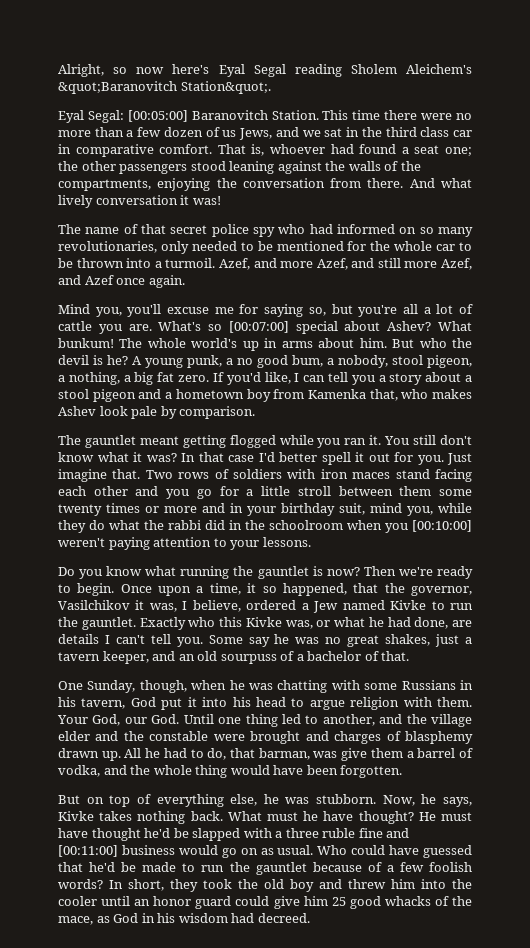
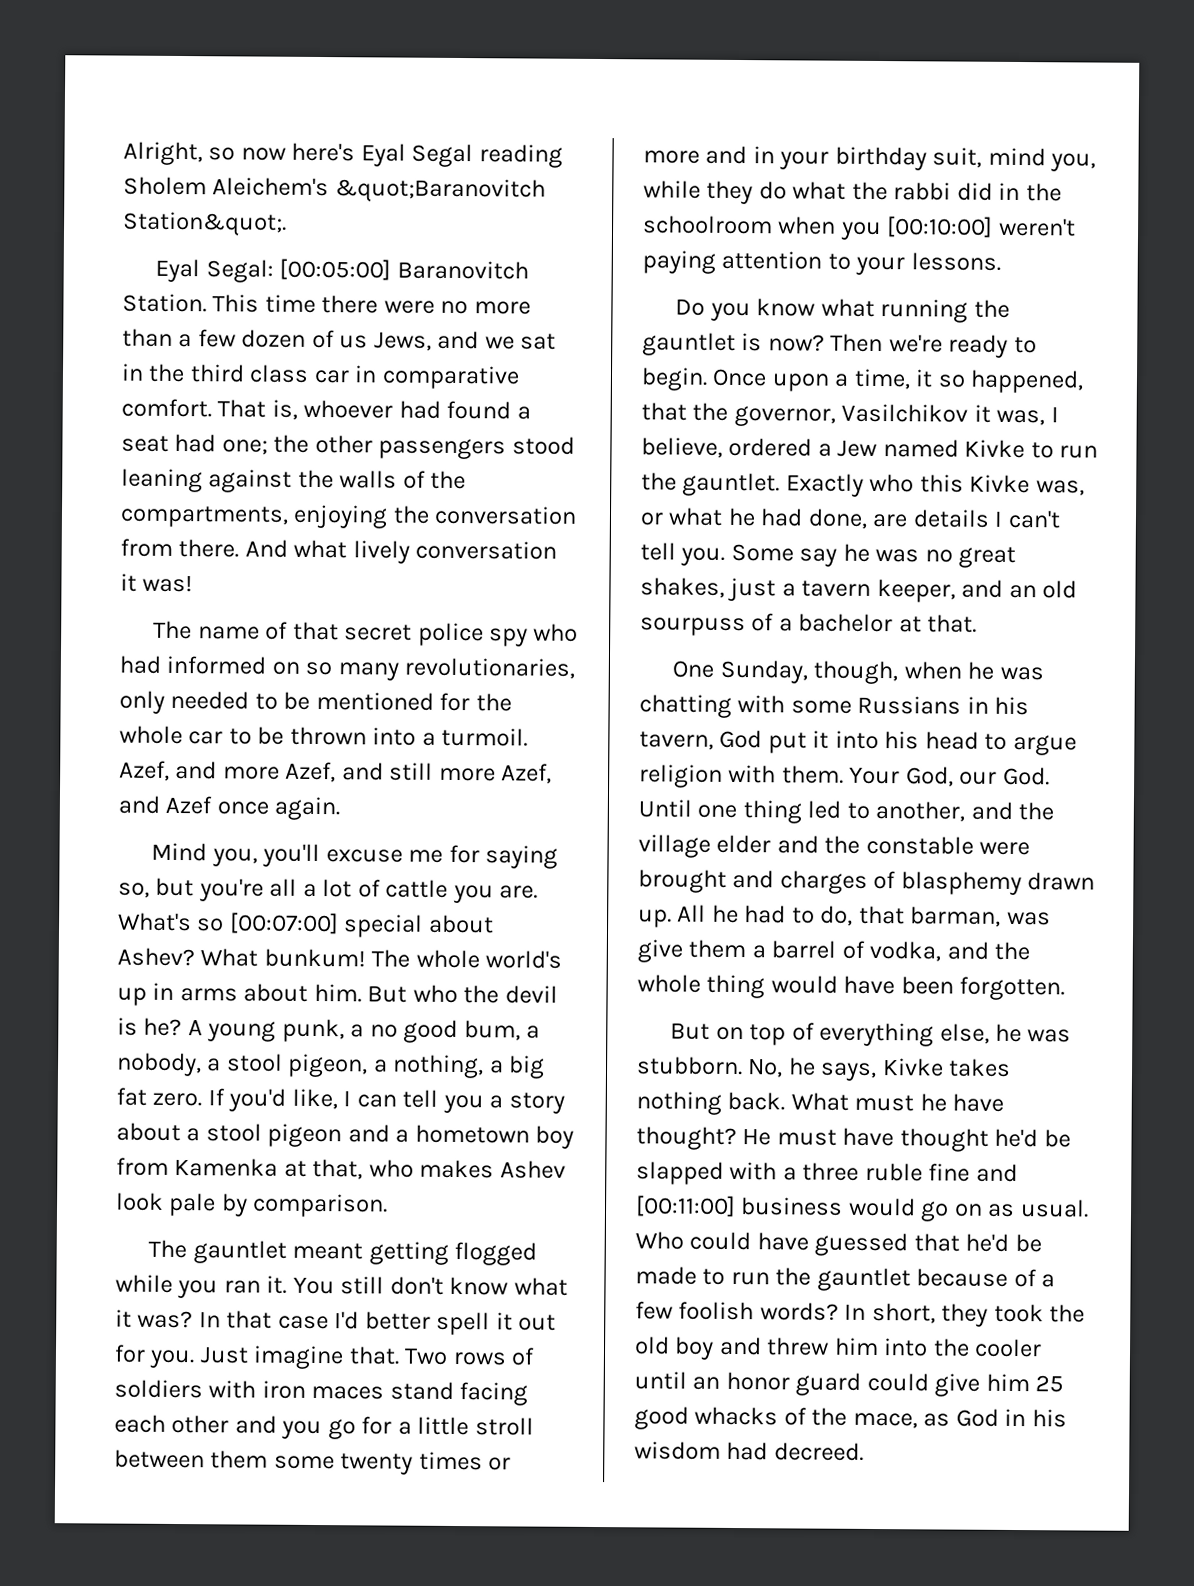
(440, 149) none -> [174,433,217,453] had
(388, 361) none -> [206,1058,222,1072] a
(366, 394) none -> [283,1160,307,1177] at
[364,651,379,661] of -> [898,616,922,633] at
[382,795,415,806] Now, -> [747,1058,784,1078] No,

